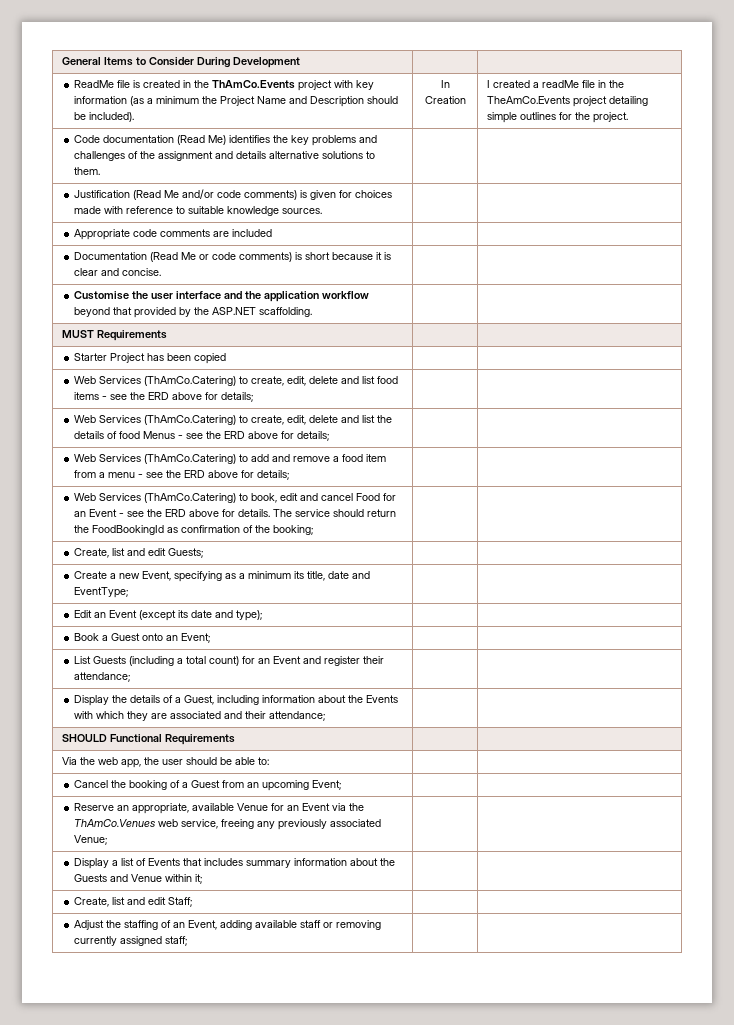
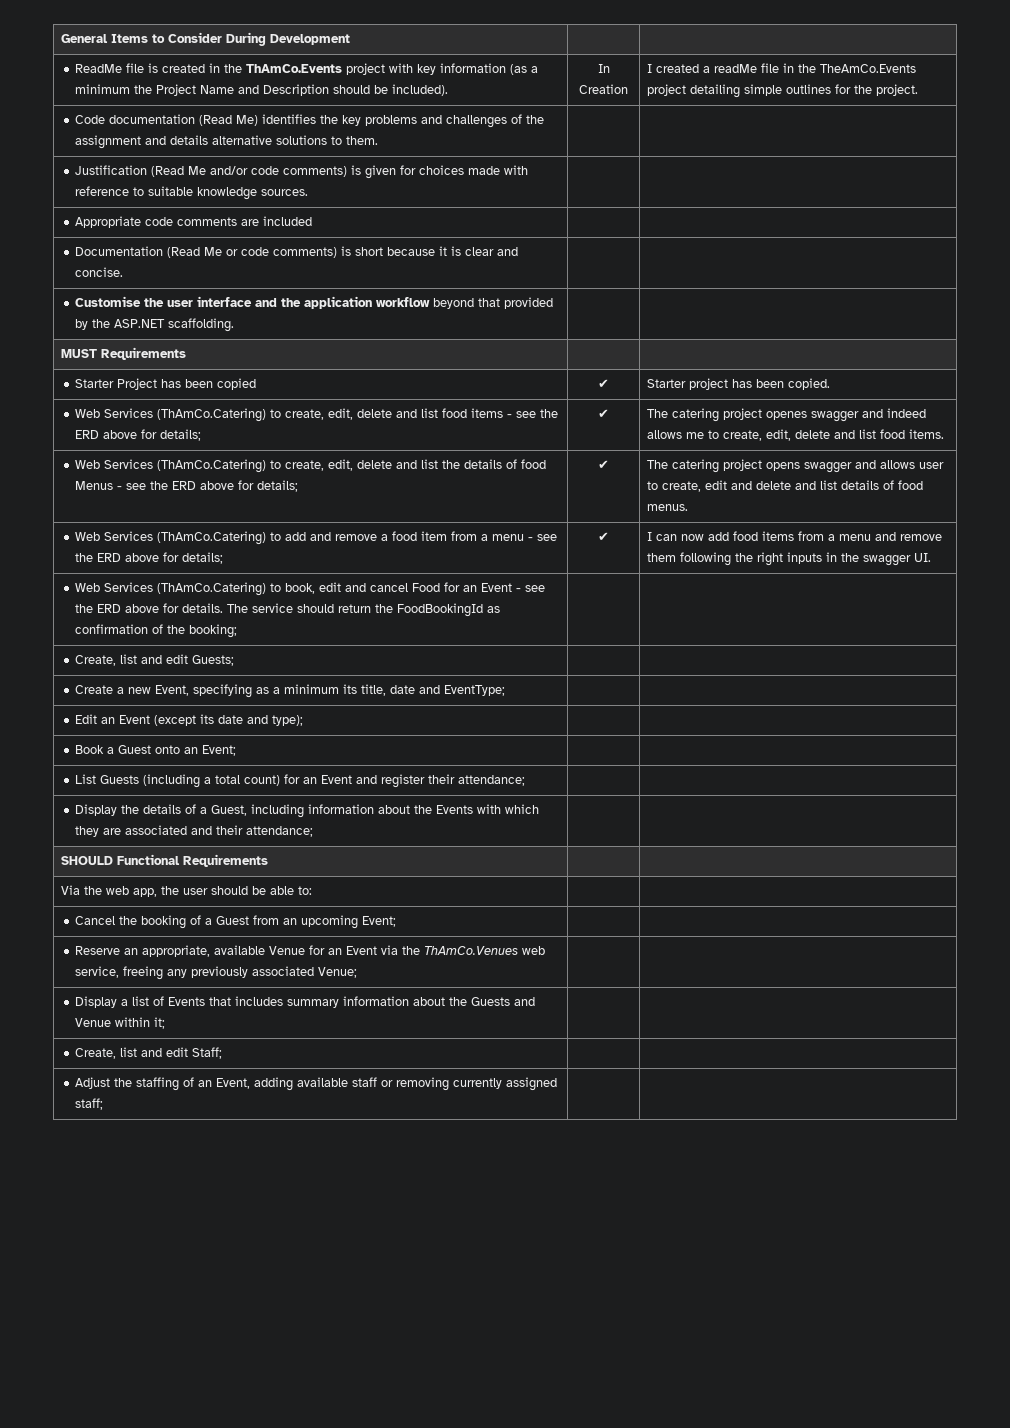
(226, 358) | -> [598,379,609,388] [647,378,831,390] ✔ | Starter project has been copied.
(253, 397) | -> [598,409,609,418] [647,408,927,422] [647,429,945,441] ✔ | The catering project openes swagger and indeed allows me to create, edit, delete and list food items.
(329, 436) | -> [598,460,609,469] [647,459,945,473] [647,480,924,492] [647,504,689,511] ✔ | The catering project opens swagger and allows user to create, edit and delete and list details of food menus.
(289, 475) | -> [598,532,609,541] [647,531,943,541] [647,552,932,566] ✔ | I can now add food items from a menu and remove them following the right inputs in the swagger UI.

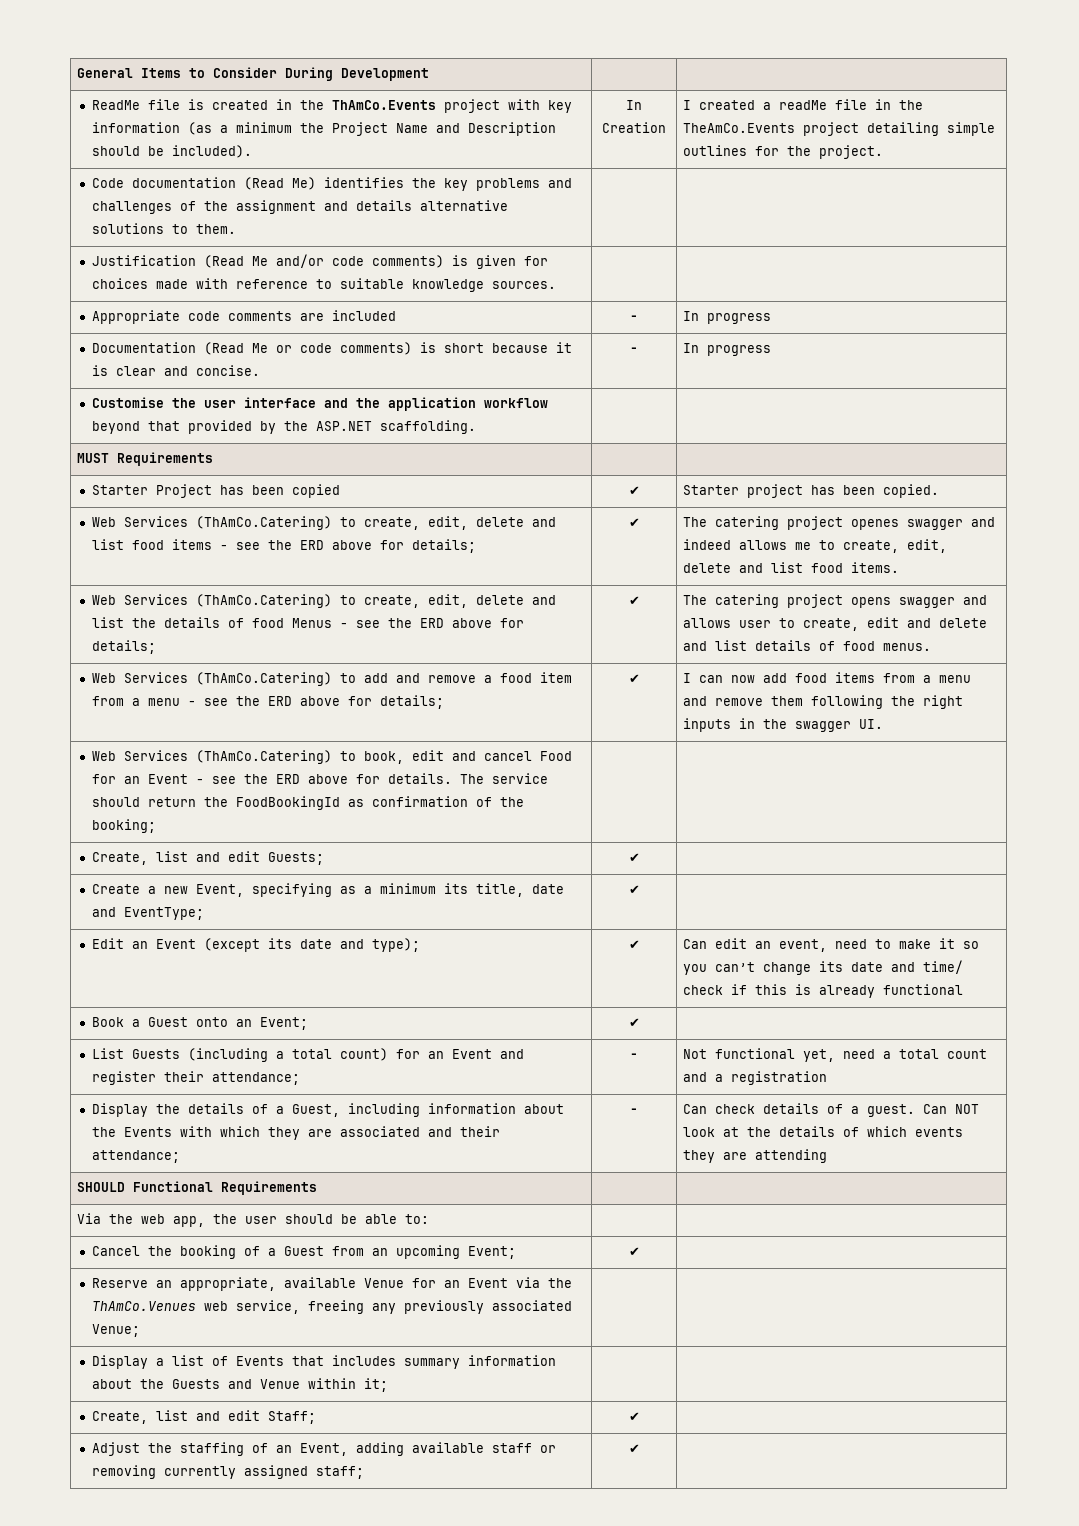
(313, 221) | -> [630,315,638,321] [683,311,772,324] - | In progress
(124, 272) | -> [630,347,638,353] [683,343,772,356] - | In progress
(235, 660) none -> [628,853,640,862] ✔
(506, 690) none -> [628,885,640,894] ✔
(304, 720) | -> [628,940,640,949] [683,938,980,952] [683,960,964,975] [683,984,964,998] ✔ | Can edit an event, need to make it so you can’t change its date and time/ check if this is already functional
(237, 750) none -> [628,1018,640,1027] ✔
(526, 780) | -> [630,1053,638,1059] [683,1048,988,1062] [683,1071,828,1085] - | Not functional yet, need a total count and a registration
(314, 831) | -> [630,1108,638,1114] [683,1103,980,1117] [683,1126,964,1137] [683,1149,828,1163] - | Can check details of a guest. Can NOT look at the details of which events they are attending
(397, 921) none -> [628,1247,640,1256] ✔
(223, 1053) none -> [628,1412,640,1421] ✔
(104, 1104) none -> [628,1444,640,1453] ✔

